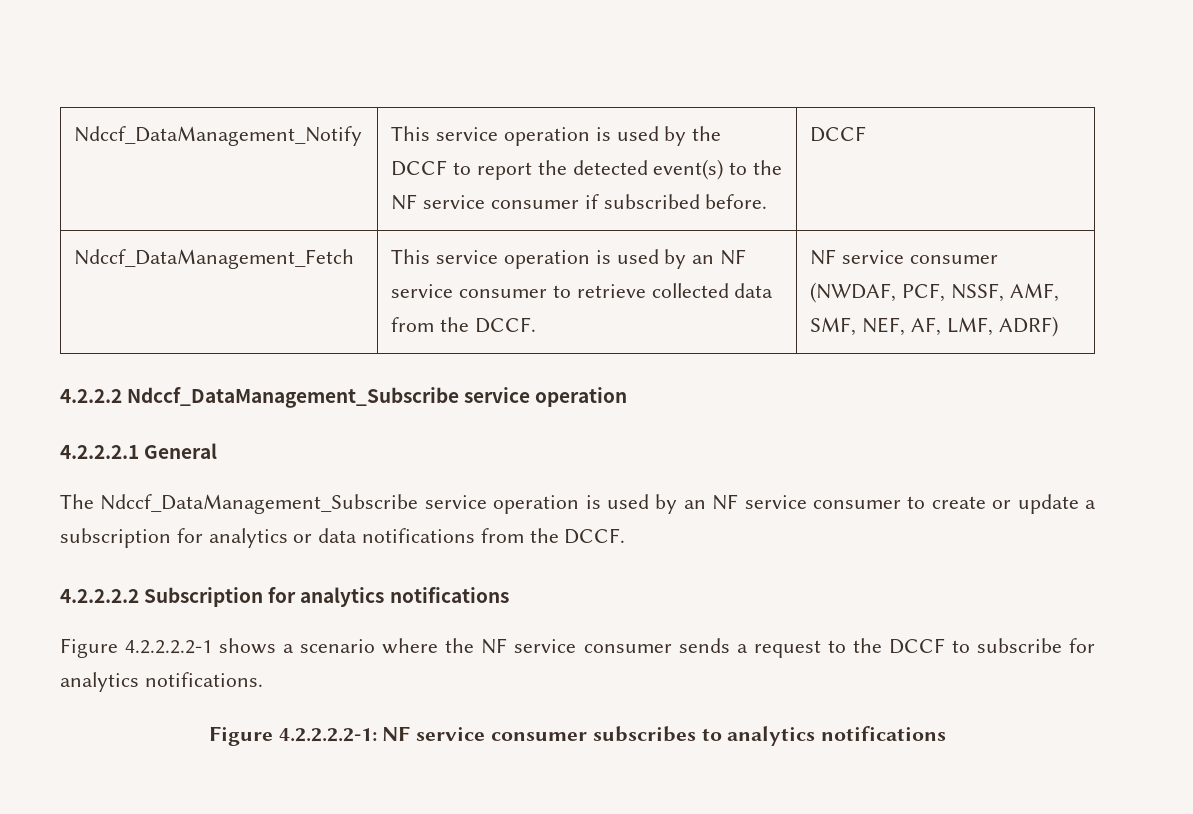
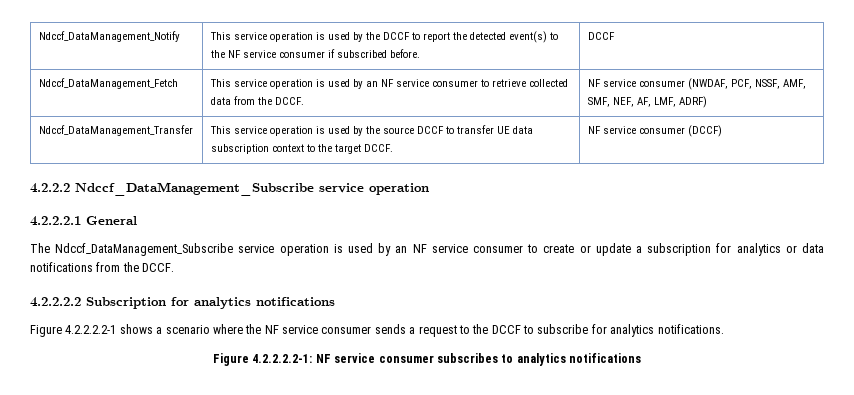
(1058, 326) none -> [38,125,193,136] [209,125,533,136] [210,144,393,154] [587,125,722,137] // Ndccf_DataManagement_Transfer | This service operation is used by the source DCCF to transfer UE data subscription context to the target DCCF. | NF service consumer (DCCF)

